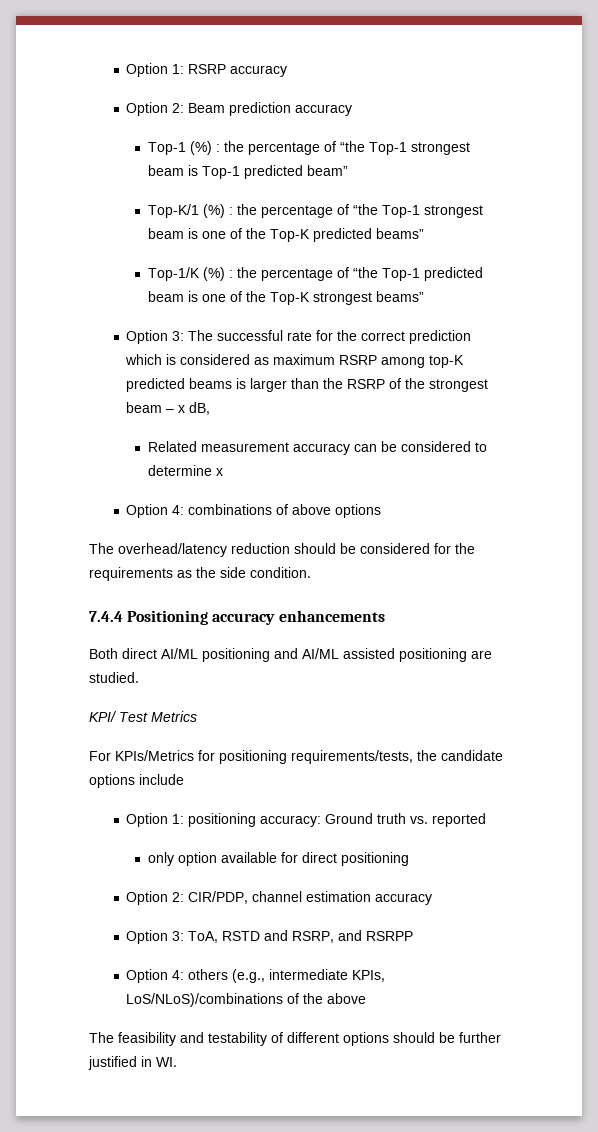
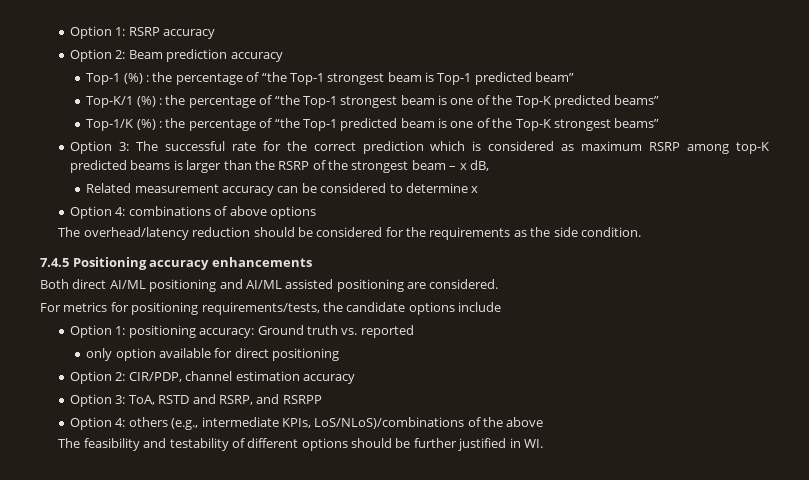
[89,611,123,622] 7.4.4 -> [40,258,69,267] 7.4.5
[89,672,139,683] [89,711,197,722] studied. // KPI/ Test Metrics -> [429,279,499,289] considered.
[115,750,194,761] KPIs/Metrics -> [63,302,108,312] metrics

